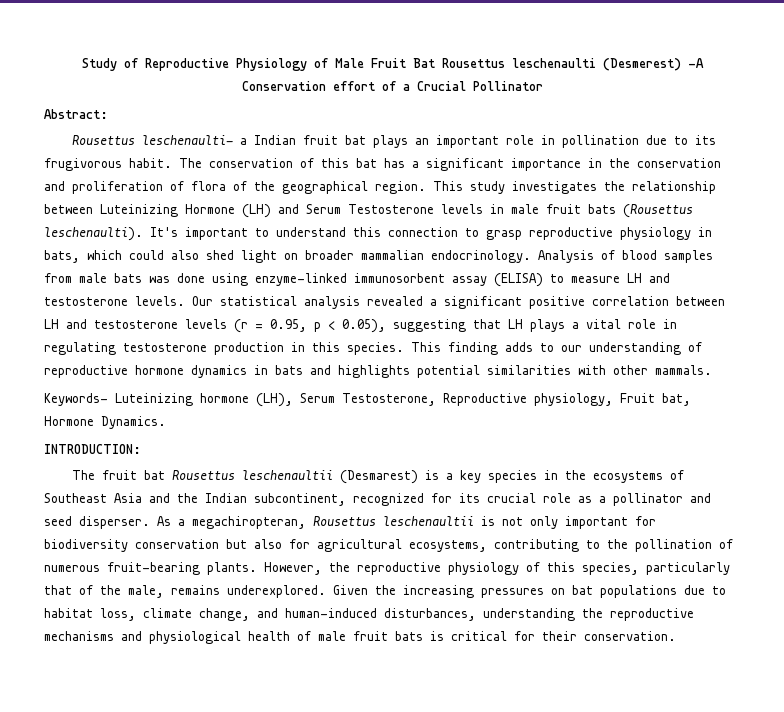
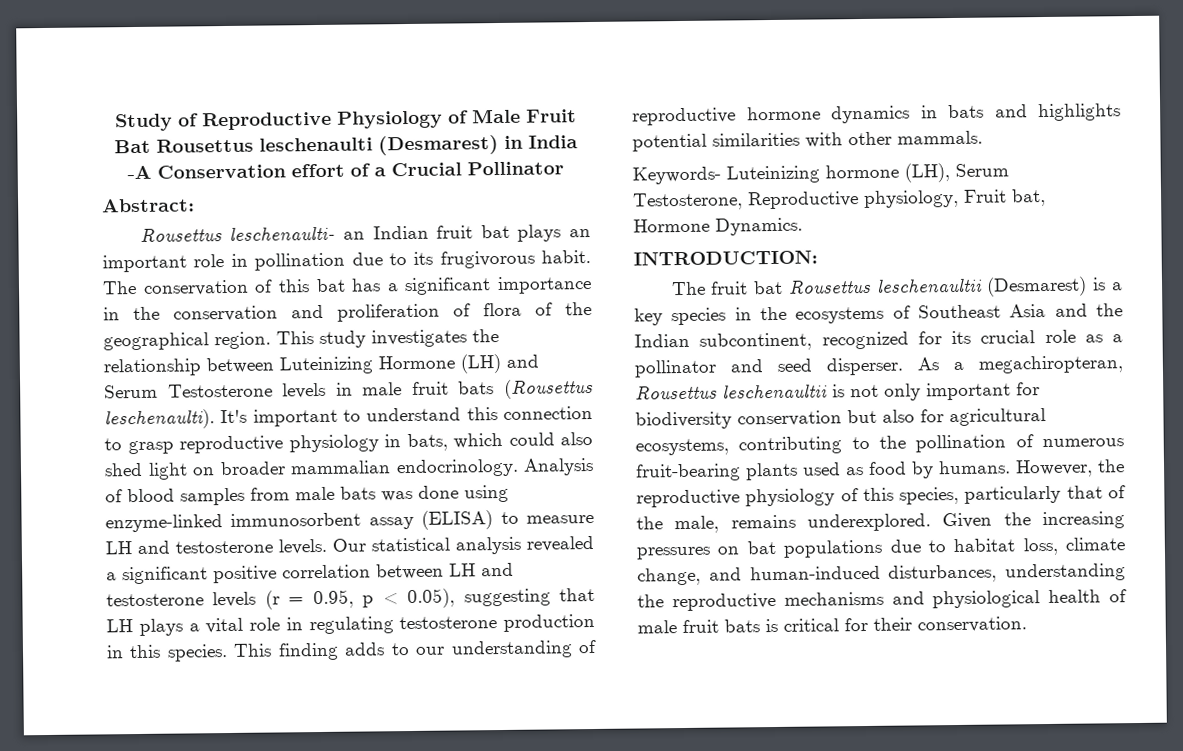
[602,58,681,71] (Desmerest) -> [377,135,578,156] (Desmarest) in India
[240,138,248,145] a -> [342,231,365,240] an
[207,562,257,575] plants. -> [745,460,1011,481] plants used as food by humans.

